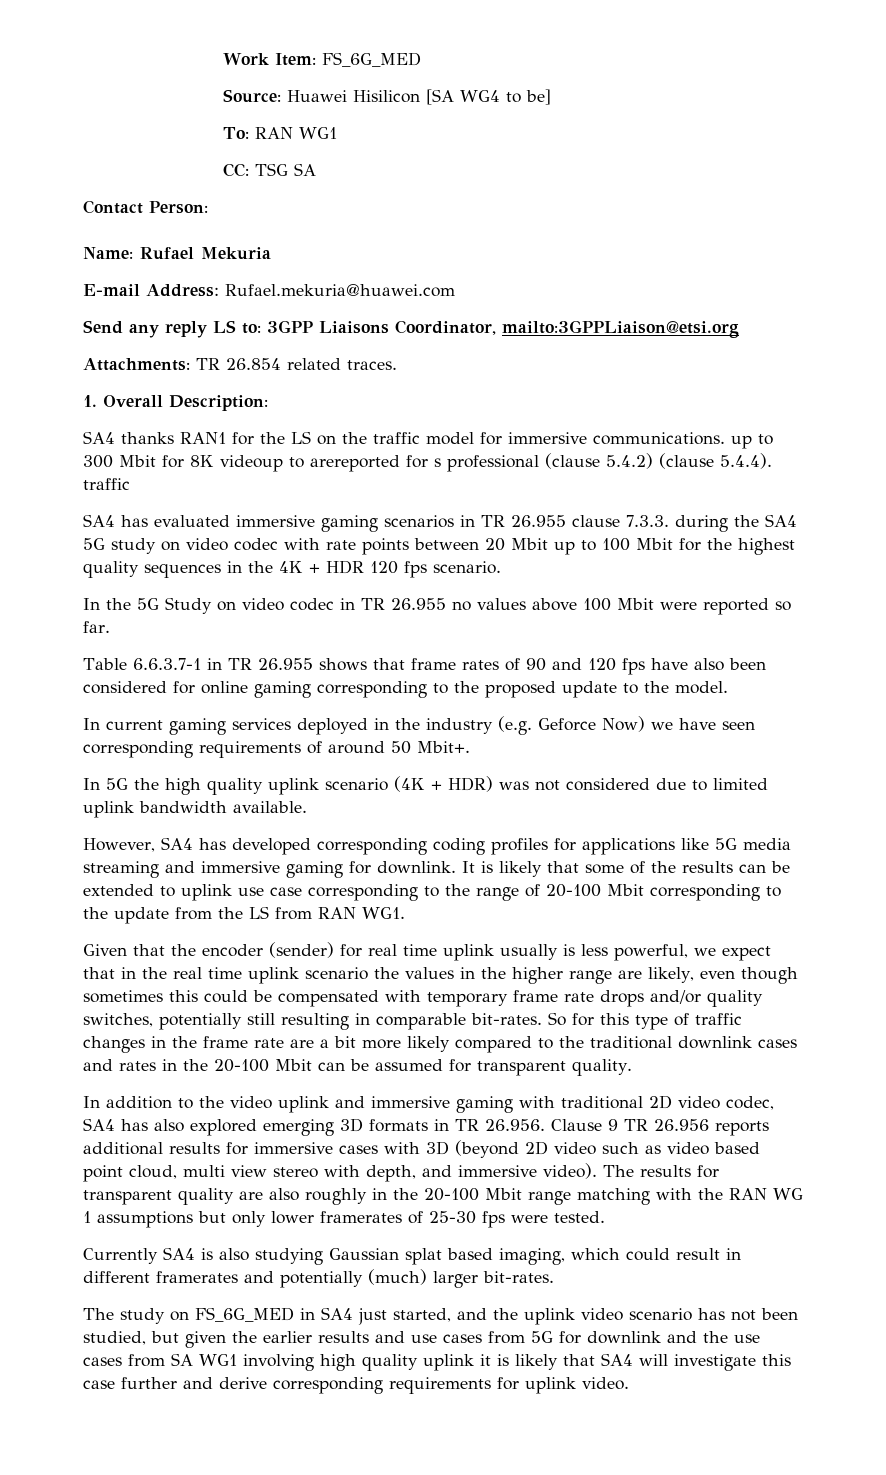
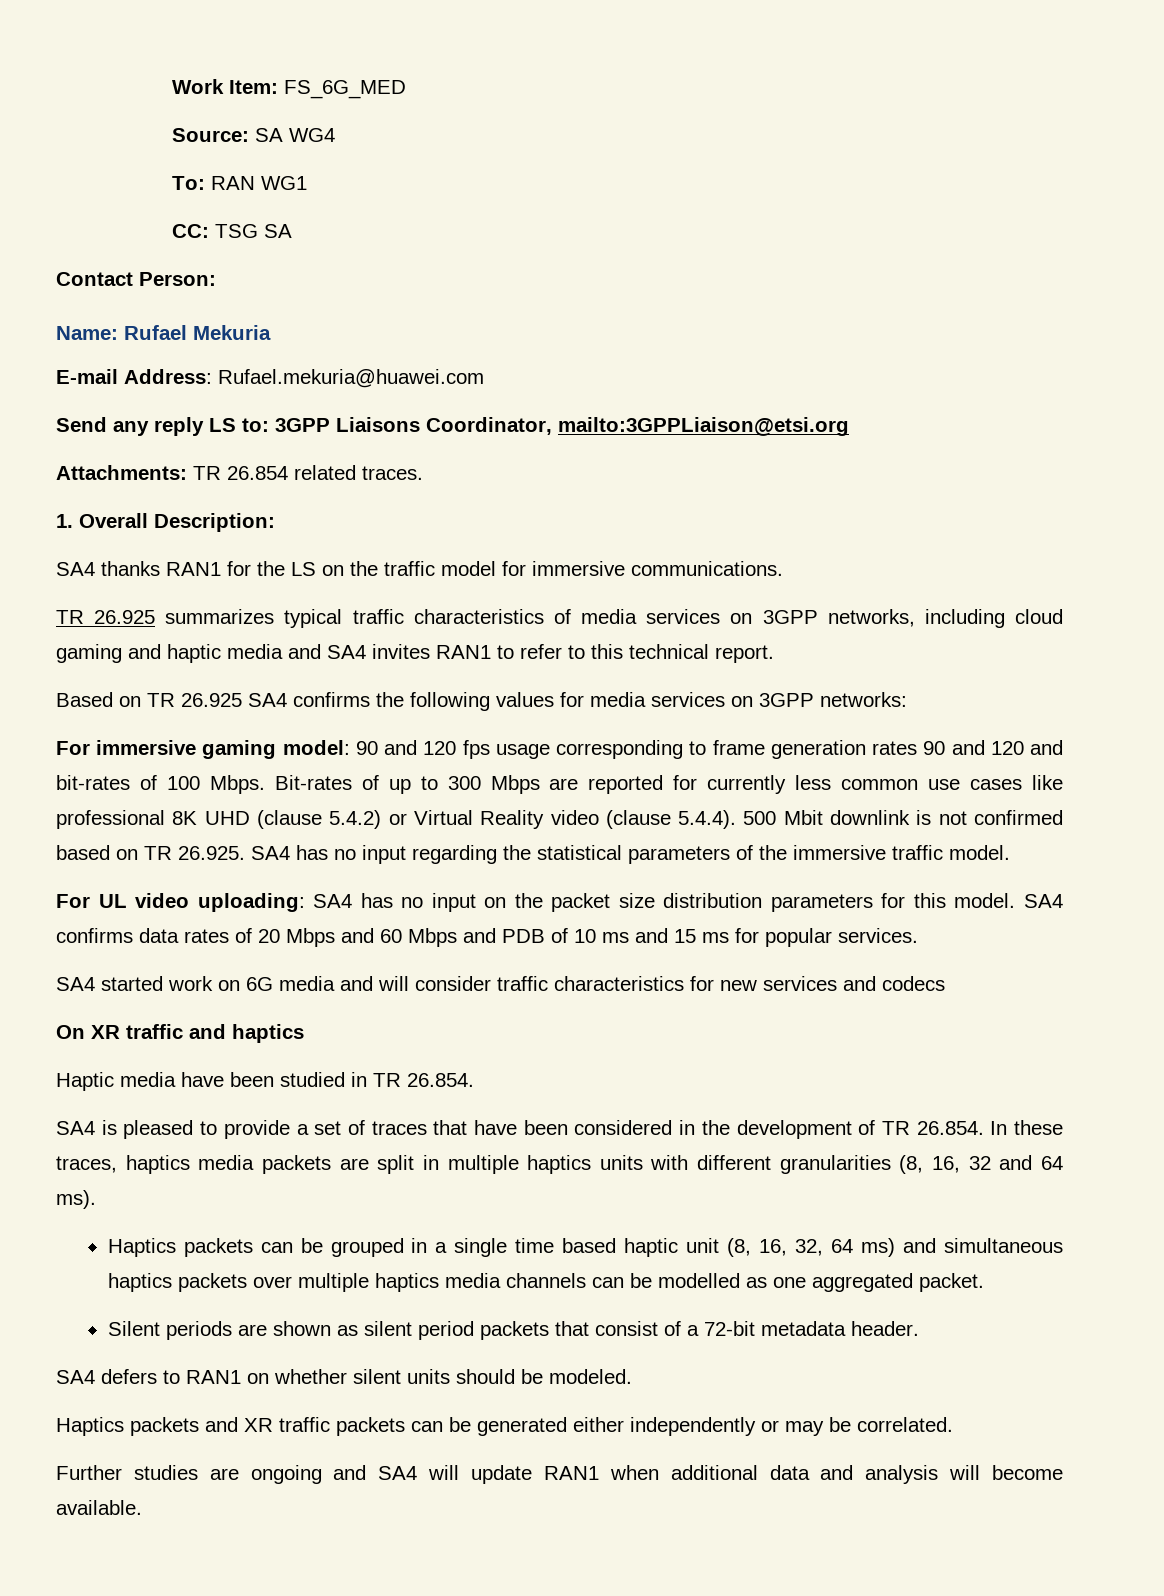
[286,89,454,105] Huawei Hisilicon [SA -> [255,128,284,142] SA
[505,89,551,105] to be] -> (336, 135) none
[731,434,773,449] [83,453,772,472] [83,478,130,490] [83,514,797,532] [83,538,795,555] [83,560,501,578] [83,597,791,615] [83,621,110,633] [83,658,766,675] [83,681,728,698] [83,716,755,735] [83,741,470,758] [83,776,768,795] [83,801,307,818] [83,837,791,855] [83,861,790,878] [83,884,781,901] [83,906,405,924] [83,942,771,961] [83,967,798,984] [83,990,763,1007] [83,1012,742,1030] [83,1036,797,1053] [83,1059,632,1076] [83,1095,774,1113] [83,1118,769,1136] [83,1140,760,1158] [83,1163,719,1182] [83,1188,803,1205] [83,1211,605,1228] [83,1247,741,1265] [83,1269,554,1288] [83,1307,798,1325] [83,1331,760,1348] [83,1353,791,1371] [83,1377,629,1394] up to 300 Mbit for 8K videoup to arereported for s professional (clause 5.4.2) (clause 5.4.4). traffic // SA4 has evaluated immersive gaming scenarios in TR 26.955 clause 7.3.3. during the SA4 5G study on video codec with rate points between 20 Mbit up to 100 Mbit for the highest quality sequences in the 4K + HDR 120 fps scenario. // In the 5G Study on video codec in TR 26.955 no values above 100 Mbit were reported so far. // Table 6.6.3.7-1 in TR 26.955 shows that frame rates of 90 and 120 fps have also been considered for online gaming corresponding to the proposed update to the model. // In current gaming services deployed in the industry (e.g. Geforce Now) we have seen corresponding requirements of around 50 Mbit+. // In 5G the high quality uplink scenario (4K + HDR) was not considered due to limited uplink bandwidth available. // However, SA4 has developed corresponding coding profiles for applications like 5G media streaming and immersive gaming for downlink. It is likely that some of the results can be extended to uplink use case corresponding to the range of 20-100 Mbit corresponding to the update from the LS from RAN WG1. // Given that the encoder (sender) for real time uplink usually is less powerful, we expect that in the real time uplink scenario the values in the higher range are likely, even though sometimes this could be compensated with temporary frame rate drops and/or quality switches, potentially still resulting in comparable bit-rates. So for this type of traffic changes in the frame rate are a bit more likely compared to the traditional downlink cases and rates in the 20-100 Mbit can be assumed for transparent quality. // In addition to the video uplink and immersive gaming with traditional 2D video codec, SA4 has also explored emerging 3D formats in TR 26.956. Clause 9 TR 26.956 reports additional results for immersive cases with 3D (beyond 2D video such as video based point cloud, multi view stereo with depth, and immersive video). The results for transparent quality are also roughly in the 20-100 Mbit range matching with the RAN WG 1 assumptions but only lower framerates of 25-30 fps were tested. // Currently SA4 is also studying Gaussian splat based imaging, which could result in different framerates and potentially (much) larger bit-rates. // The study on FS_6G_MED in SA4 just started, and the uplink video scenario has not been studied, but given the earlier results and use cases from 5G for downlink and the use cases from SA WG1 involving high quality uplink it is likely that SA4 will investigate this case further and derive corresponding requirements for uplink video. -> [56,609,1064,628] [56,644,774,663] [56,692,907,711] [56,740,1064,759] [56,775,1064,794] [56,810,1063,829] [56,845,1010,864] [56,893,1063,912] [56,928,918,947] [56,976,945,991] [56,1024,304,1043] [56,1072,474,1091] [56,1120,1064,1139] [56,1155,1063,1174] [56,1190,96,1209] [107,1238,1064,1257] [107,1273,984,1292] [107,1321,919,1340] [56,1369,632,1384] [56,1417,953,1436] [56,1465,1063,1484] [56,1500,142,1515] // TR 26.925 summarizes typical traffic characteristics of media services on 3GPP networks, including cloud gaming and haptic media and SA4 invites RAN1 to refer to this technical report. // Based on TR 26.925 SA4 confirms the following values for media services on 3GPP networks: // For immersive gaming model: 90 and 120 fps usage corresponding to frame generation rates 90 and 120 and bit-rates of 100 Mbps. Bit-rates of up to 300 Mbps are reported for currently less common use cases like professional 8K UHD (clause 5.4.2) or Virtual Reality video (clause 5.4.4). 500 Mbit downlink is not confirmed based on TR 26.925. SA4 has no input regarding the statistical parameters of the immersive traffic model. // For UL video uploading: SA4 has no input on the packet size distribution parameters for this model. SA4 confirms data rates of 20 Mbps and 60 Mbps and PDB of 10 ms and 15 ms for popular services. // SA4 started work on 6G media and will consider traffic characteristics for new services and codecs // On XR traffic and haptics // Haptic media have been studied in TR 26.854. // SA4 is pleased to provide a set of traces that have been considered in the development of TR 26.854. In these traces, haptics media packets are split in multiple haptics units with different granularities (8, 16, 32 and 64 ms). // Haptics packets can be grouped in a single time based haptic unit (8, 16, 32, 64 ms) and simultaneous haptics packets over multiple haptics media channels can be modelled as one aggregated packet. // Silent periods are shown as silent period packets that consist of a 72-bit metadata header. // SA4 defers to RAN1 on whether silent units should be modeled. // Haptics packets and XR traffic packets can be generated either independently or may be correlated. // Further studies are ongoing and SA4 will update RAN1 when additional data and analysis will become available.

